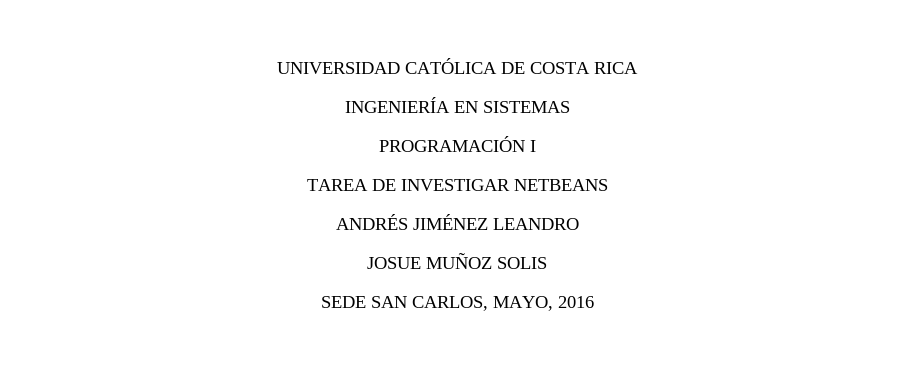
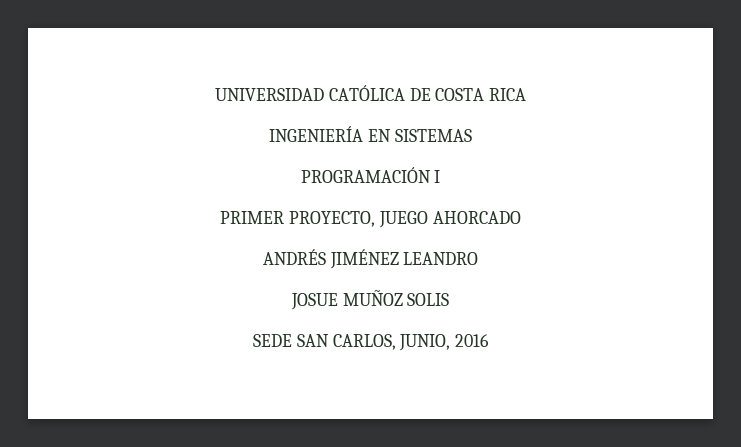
[306,179,608,191] TAREA DE INVESTIGAR NETBEANS -> [220,211,521,228] PRIMER PROYECTO, JUEGO AHORCADO
[492,296,553,311] MAYO, -> [399,334,451,351] JUNIO,

